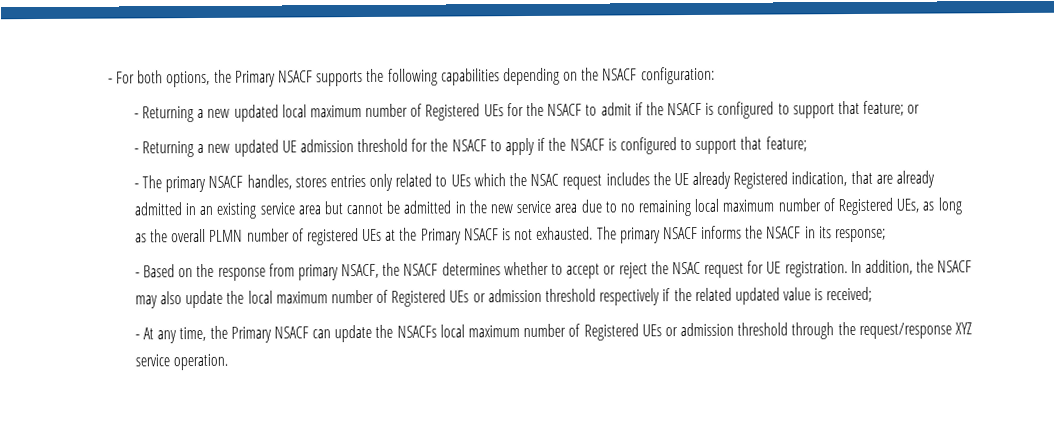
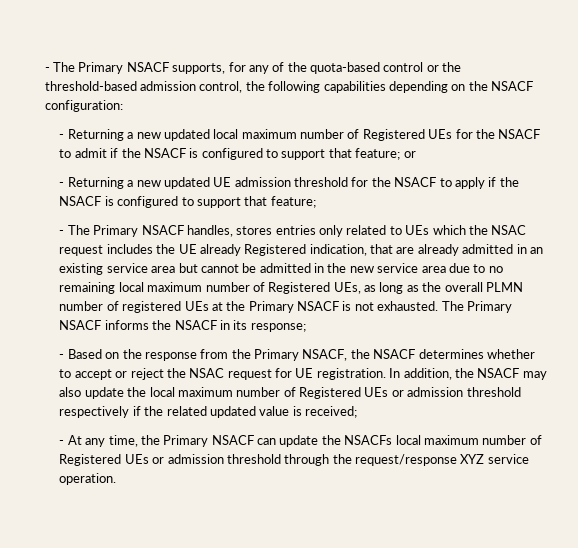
[107,69,364,88] - For both options, the Primary NSACF supports -> [44,62,462,74] [44,81,243,93] - The Primary NSACF supports, for any of the quota-based control or the threshold-based admission control,
[165,175,207,193] primary -> [93,225,139,237] Primary
[619,227,661,244] primary -> [466,301,512,313] Primary
[297,264,339,281] primary -> [231,349,300,361] the Primary

